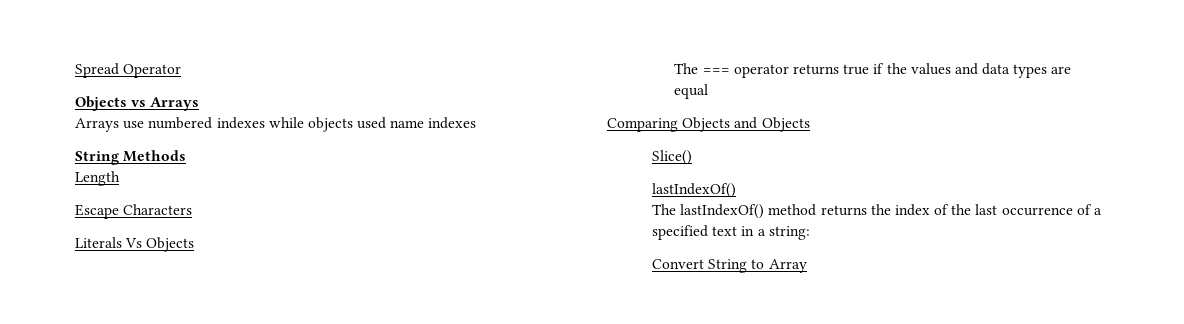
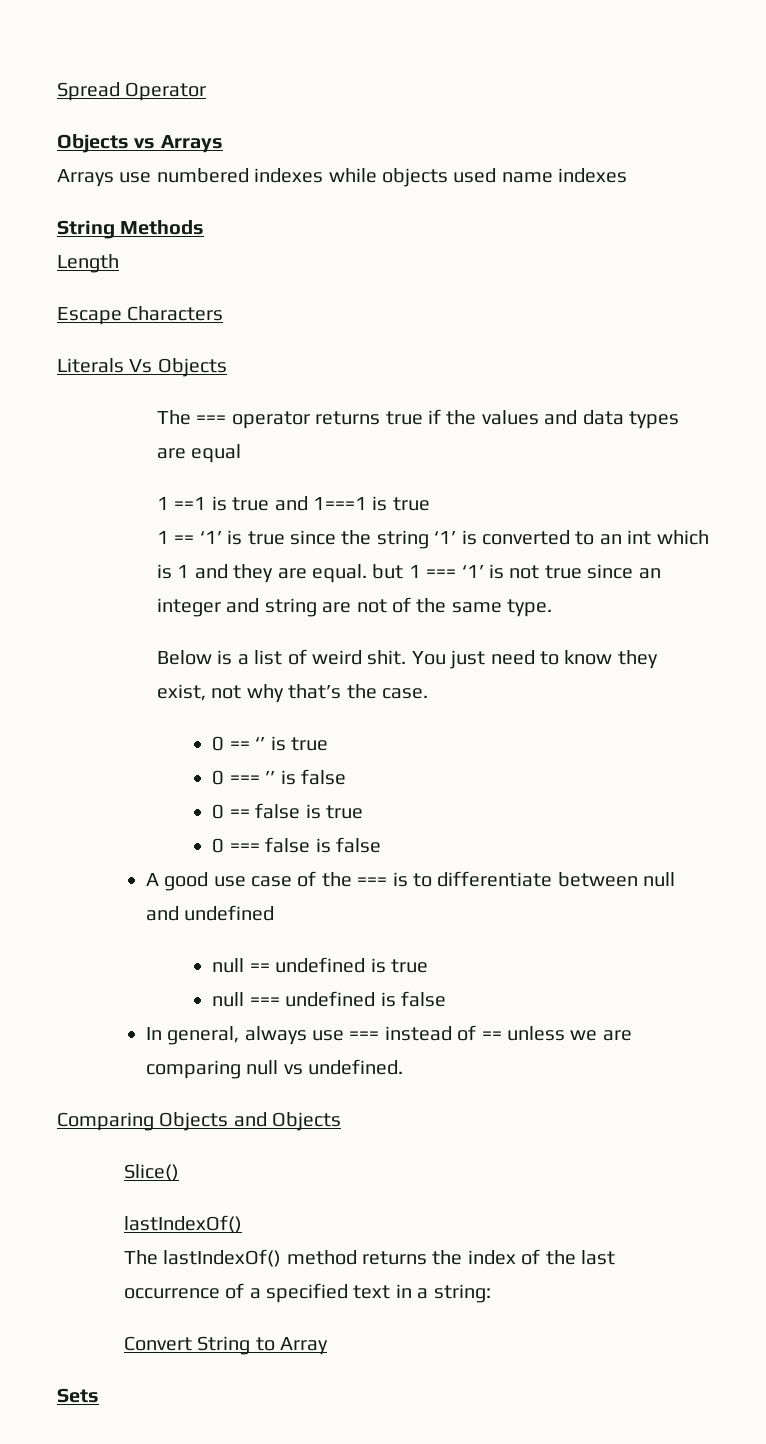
(709, 91) none -> [157,496,430,511] [157,530,709,549] [157,564,661,583] [157,597,553,617] [157,649,658,669] [157,684,429,703] [212,736,329,751] [212,769,347,785] [212,803,364,819] [212,837,382,853] [145,871,676,891] [145,905,275,921] [212,957,429,973] [212,991,447,1007] [145,1025,632,1045] [145,1059,403,1079] // 1 ==1 is true and 1===1 is true // 1 == ‘1’ is true since the string ‘1’ is converted to an int which is 1 and they are equal. but 1 === ‘1’ is not true since an integer and string are not of the same type. // Below is a list of weird shit. You just need to know they exist, not why that’s the case. // 0 == ‘’ is true // 0 === ’’ is false // 0 == false is true // 0 === false is false // A good use case of the === is to differentiate between null and undefined // null == undefined is true // null === undefined is false // In general, always use === instead of == unless we are comparing null vs undefined.
(807, 266) none -> [57,1388,99,1403] // Sets

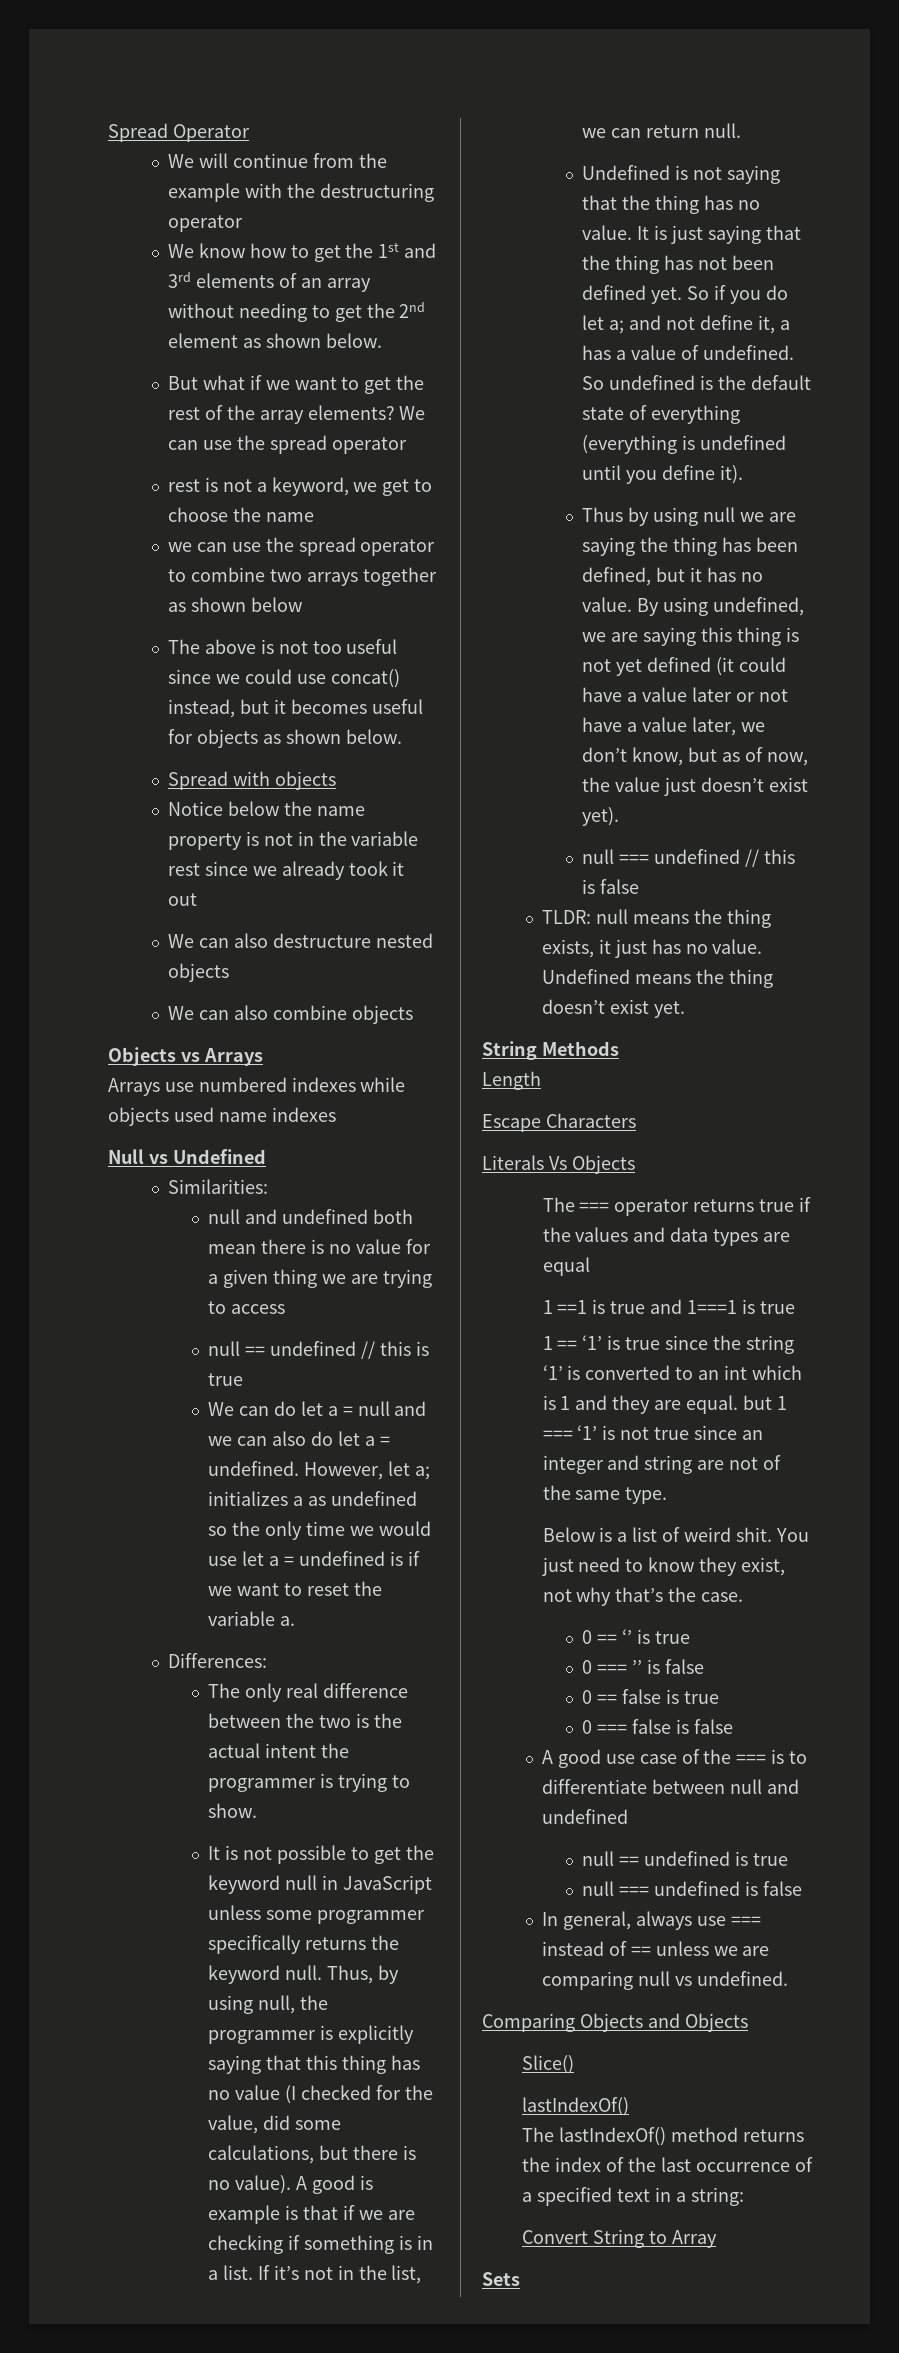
(207, 91) none -> [168,153,387,168] [168,183,434,202] [168,215,244,232] [168,243,437,262] [168,272,371,292] [168,302,426,322] [168,333,382,348] [168,375,425,394] [168,405,426,424] [168,435,407,454] [168,477,433,496] [168,507,314,522] [168,537,436,556] [168,567,437,586] [168,597,302,612] [168,639,398,654] [168,669,400,688] [168,699,423,718] [168,729,402,748] [168,771,336,790] [168,801,365,816] [168,831,419,850] [168,861,405,880] [168,893,198,906] [168,933,433,948] [168,963,230,982] [168,1005,413,1024] // We will continue from the example with the destructuring operator // We know how to get the 1st and 3rd elements of an array without needing to get the 2nd element as shown below. // But what if we want to get the rest of the array elements? We can use the spread operator // rest is not a keyword, we get to choose the name // we can use the spread operator to combine two arrays together as shown below // The above is not too useful since we could use concat() instead, but it becomes useful for objects as shown below. // Spread with objects // Notice below the name property is not in the variable rest since we already took it out // We can also destructure nested objects // We can also combine objects
(628, 175) none -> [108,1149,266,1164] [168,1179,269,1194] [208,1209,414,1224] [208,1239,431,1254] [208,1269,432,1288] [208,1301,286,1314] [208,1341,429,1359] [208,1373,244,1386] [208,1401,427,1416] [208,1431,390,1446] [208,1461,431,1480] [208,1491,418,1506] [208,1521,431,1540] [208,1551,420,1566] [208,1581,382,1596] [208,1611,296,1626] [168,1653,268,1668] [208,1683,409,1702] [208,1713,402,1728] [208,1743,350,1758] [208,1773,411,1792] [208,1803,258,1818] [208,1845,434,1864] [208,1875,433,1894] [208,1905,426,1924] [208,1935,400,1954] [208,1965,400,1984] [208,1995,329,2014] [208,2025,415,2044] [208,2055,420,2074] [208,2085,433,2104] [208,2115,342,2134] [208,2145,417,2164] [208,2175,373,2194] [208,2205,415,2224] [208,2235,433,2254] [208,2265,422,2284] [582,123,742,138] [582,165,781,184] [582,195,760,214] [582,225,801,244] [582,255,774,274] [582,285,788,304] [582,315,790,334] [582,345,794,360] [582,375,811,390] [582,405,741,424] [582,435,787,454] [582,465,744,484] [582,507,796,526] [582,537,798,556] [582,567,763,586] [582,597,805,616] [582,627,799,646] [582,657,786,676] [582,687,788,702] [582,717,765,736] [582,747,808,766] [582,777,808,796] [582,807,620,826] [582,849,795,867] [582,879,640,894] [542,909,771,928] [542,939,763,958] [542,969,773,988] [542,999,685,1018] // Null vs Undefined // Similarities: // null and undefined both mean there is no value for a given thing we are trying to access // null == undefined // this is true // We can do let a = null and we can also do let a = undefined. However, let a; initializes a as undefined so the only time we would use let a = undefined is if we want to reset the variable a. // Differences: // The only real difference between the two is the actual intent the programmer is trying to show. // It is not possible to get the keyword null in JavaScript unless some programmer specifically returns the keyword null. Thus, by using null, the programmer is explicitly saying that this thing has no value (I checked for the value, did some calculations, but there is no value). A good is example is that if we are checking if something is in a list. If it’s not in the list, we can return null. // Undefined is not saying that the thing has no value. It is just saying that the thing has not been defined yet. So if you do let a; and not define it, a has a value of undefined. So undefined is the default state of everything (everything is undefined until you define it). // Thus by using null we are saying the thing has been defined, but it has no value. By using undefined, we are saying this thing is not yet defined (it could have a value later or not have a value later, we don’t know, but as of now, the value just doesn’t exist yet). // null === undefined // this is false // TLDR: null means the thing exists, it just has no value. Undefined means the thing doesn’t exist yet.

